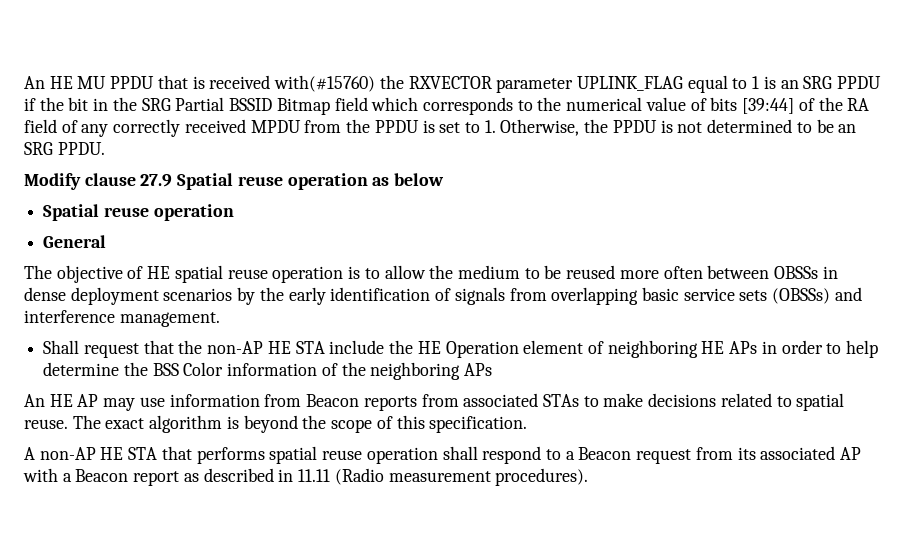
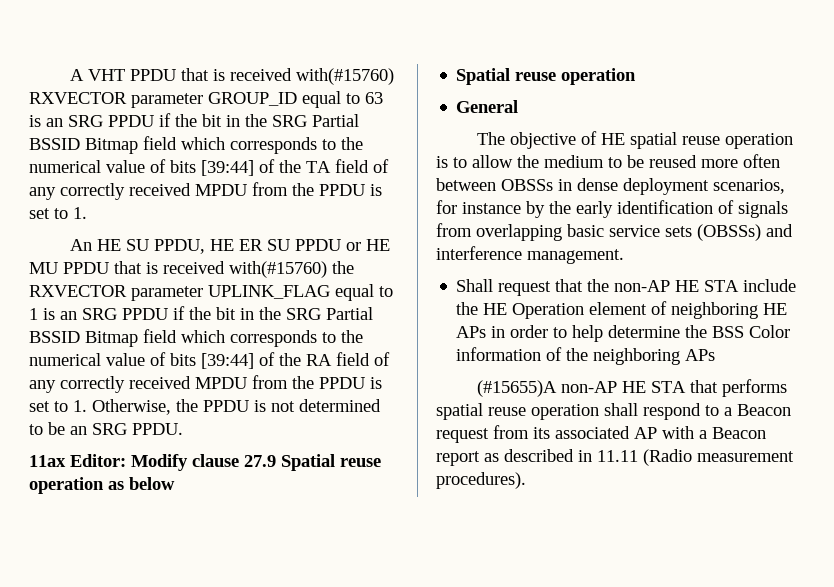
[24,76,45,89] An -> [69,68,394,85] [29,91,383,108] [29,113,359,127] [29,136,363,154] [29,159,389,176] [29,182,382,200] [29,207,87,219] [69,239,361,254] A VHT PPDU that is received with(#15760) RXVECTOR parameter GROUP_ID equal to 63 is an SRG PPDU if the bit in the SRG Partial BSSID Bitmap field which corresponds to the numerical value of bits [39:44] of the TA field of any correctly received MPDU from the PPDU is set to 1. // An HE SU PPDU, HE ER SU PPDU or
(105, 148) none -> [29,454,126,467] 11ax Editor:
[163,288,233,301] scenarios -> [713,179,785,194] [436,200,521,214] scenarios, for instance
[24,393,845,411] [24,415,528,433] [24,447,35,460] An HE AP may use information from Beacon reports from associated STAs to make decisions related to spatial reuse. The exact algorithm is beyond the scope of this specification. // A -> [476,380,557,397] (#15655)A

